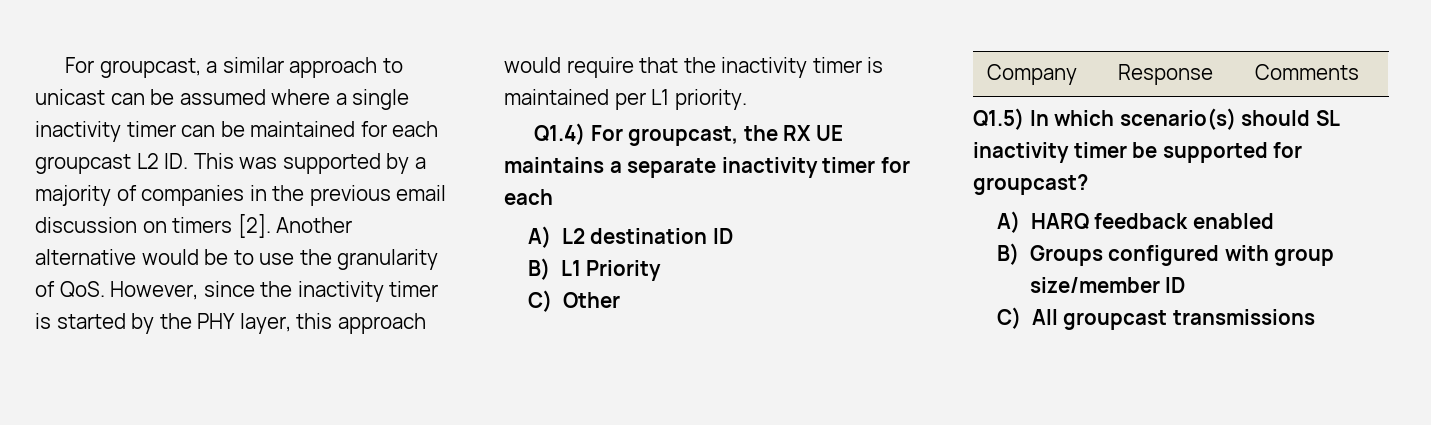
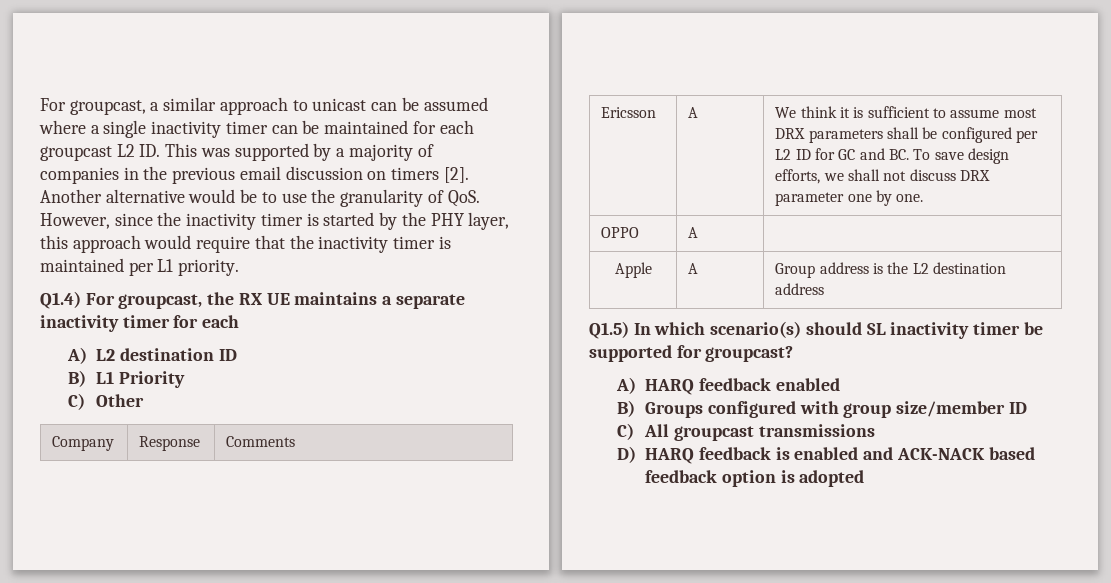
(1360, 72) none -> [601,107,657,118] [688,107,699,118] [775,106,1037,118] [775,127,1038,143] [775,148,1009,164] [775,169,990,184] [775,190,924,206] [601,227,640,238] [688,227,699,238] [614,262,652,278] [688,263,699,274] [775,262,1006,278] [775,283,825,295] // Ericsson | A | We think it is sufficient to assume most DRX parameters shall be configured per L2 ID for GC and BC. To save design efforts, we shall not discuss DRX parameter one by one. // OPPO | A | // Apple | A | Group address is the L2 destination address
(1315, 317) none -> [617,446,1035,464] [645,470,865,487] // D) HARQ feedback is enabled and ACK-NACK based feedback option is adopted

